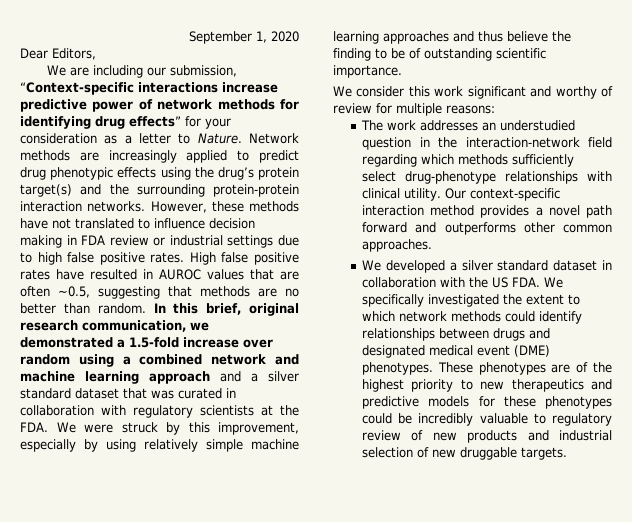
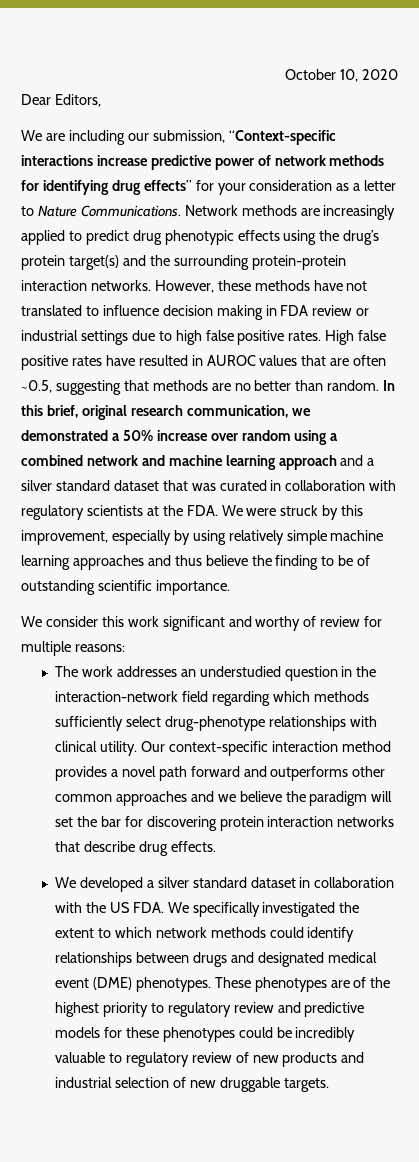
[189,31,267,44] September 1, -> [285,69,359,82] October 10,
[197,133,242,144] Nature. -> [37,205,181,217] Nature Communications.
[129,337,179,348] 1.5-fold -> [122,430,153,441] 50%
[362,239,433,252] approaches. -> [115,791,393,806] [54,816,395,831] [54,841,216,856] approaches and we believe the paradigm will set the bar for discovering protein interaction networks that describe drug effects.
[480,379,584,392] new therapeutics -> [167,1002,274,1017] regulatory review

